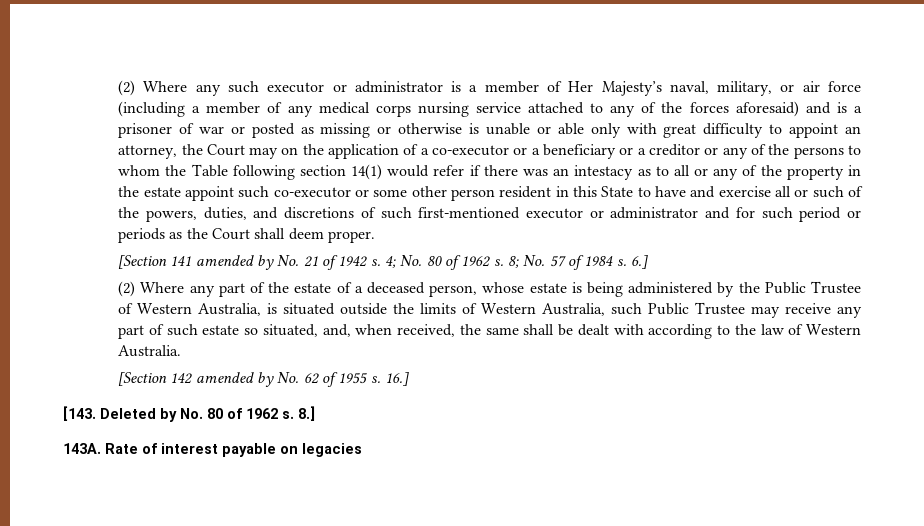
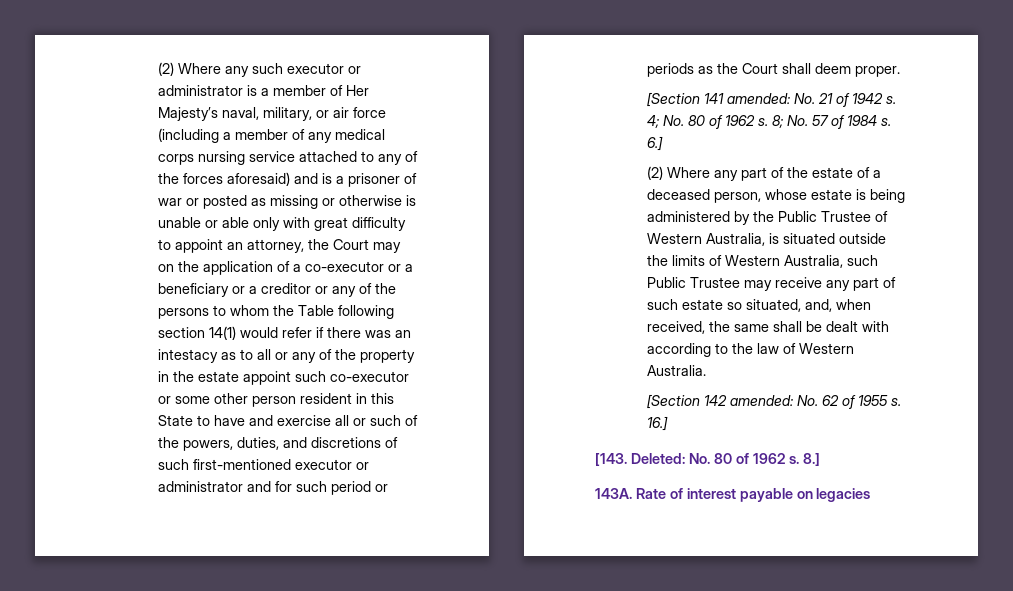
[195,255,275,270] amended by -> [727,93,791,104] amended:
[195,372,275,387] amended by -> [730,395,794,406] amended:
[100,408,177,422] Deleted by -> [630,453,685,464] Deleted:

